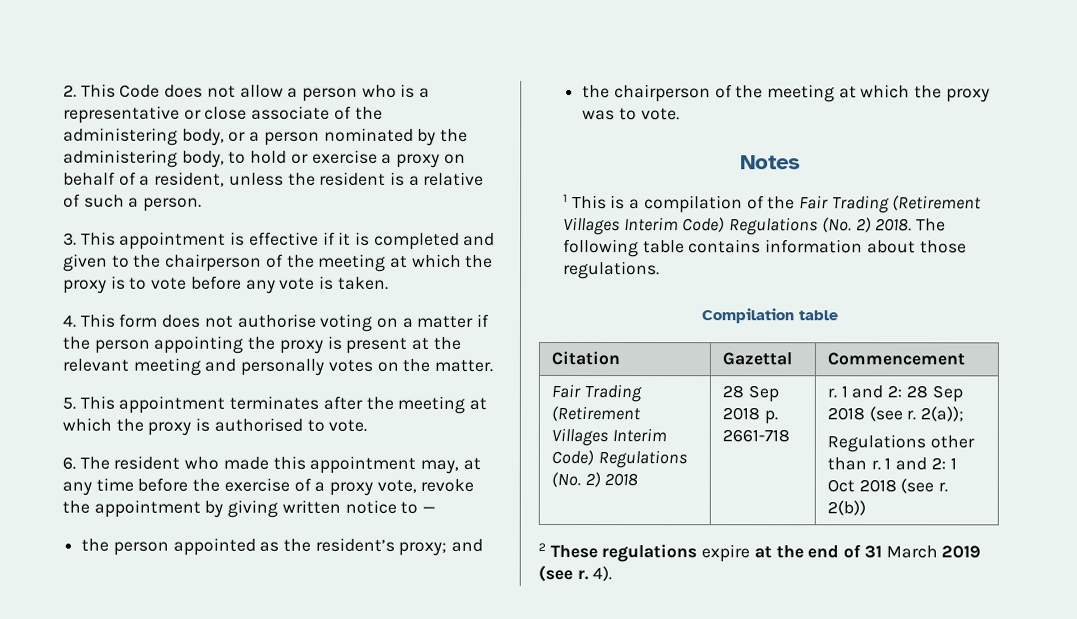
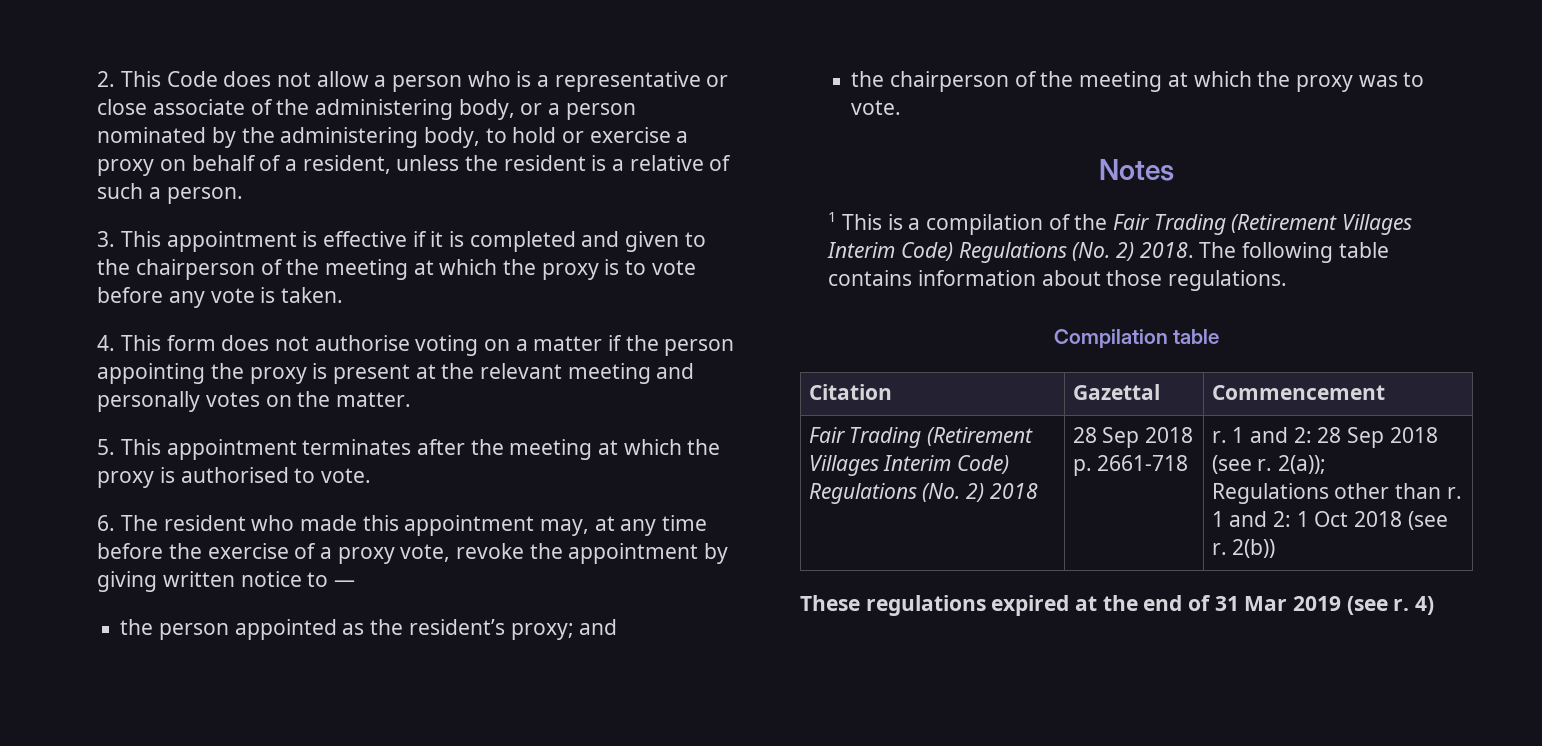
[538,543,546,552] 2 -> (1276, 548) none
[701,544,751,563] expire -> [991,595,1070,616] expired
[885,545,938,559] March -> [1244,596,1288,611] Mar
[592,566,613,582] 4). -> [1415,596,1435,615] 4)

